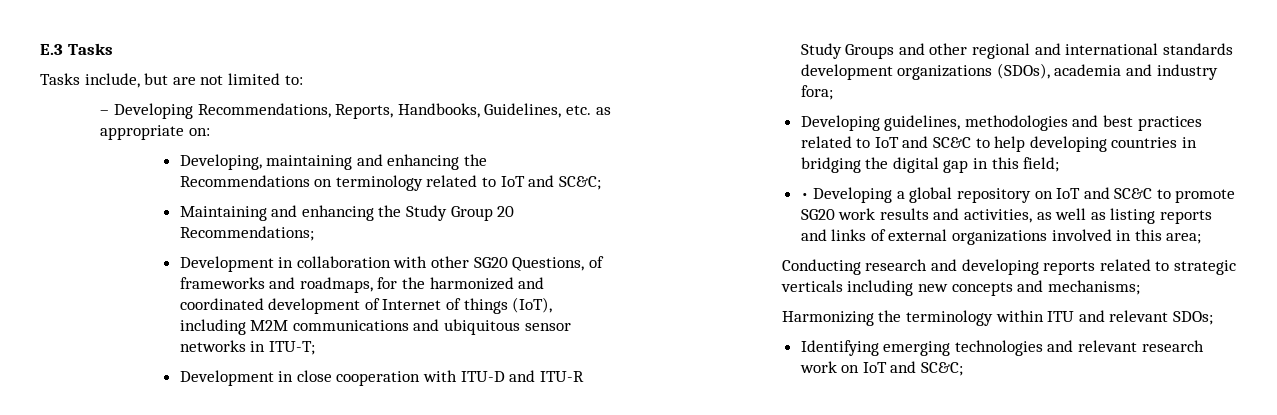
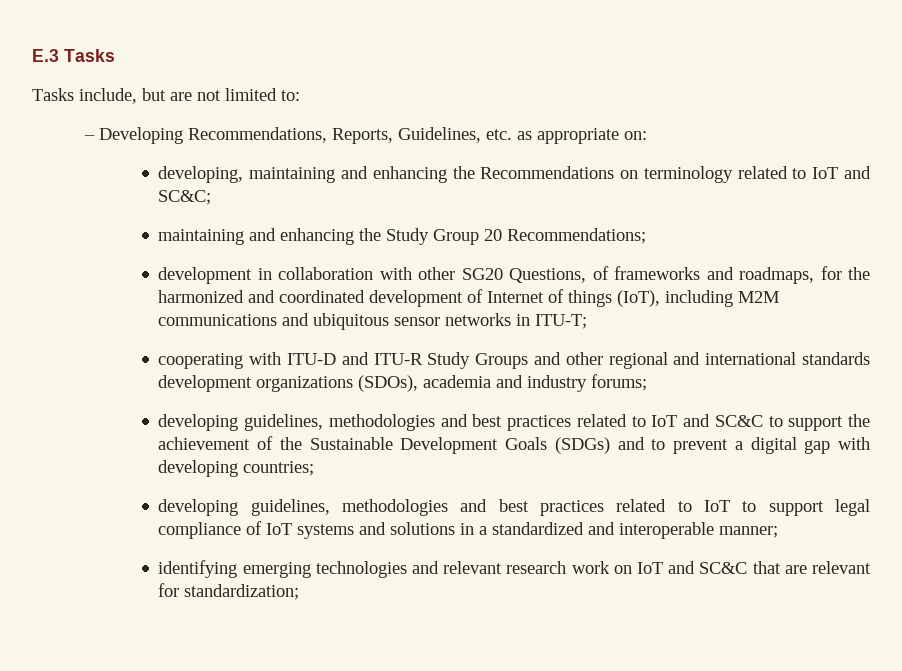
[397,103,480,118] Handbooks, -> (394, 136) none
[179,154,262,170] Developing, -> [158,166,244,183] developing,
[179,206,267,221] Maintaining -> [158,229,245,245] maintaining
[179,256,274,272] Development -> [158,267,253,284] development
[179,370,421,386] Development in close cooperation -> [158,353,244,369] cooperating
[800,85,833,100] [800,115,880,131] fora; // Developing -> [591,374,648,391] [158,414,239,431] forums; // developing
[994,136,1197,152] [800,157,1060,173] [800,187,1236,203] [800,208,1212,224] [800,229,1202,245] [781,259,1237,275] [780,280,1140,296] [781,310,1214,326] [800,340,879,356] help developing countries in bridging the digital gap in this field; // • Developing a global repository on IoT and SC&C to promote SG20 work results and activities, as well as listing reports and links of external organizations involved in this area; // Conducting research and developing reports related to strategic verticals including new concepts and mechanisms; // Harmonizing the terminology within ITU and relevant SDOs; // Identifying -> [788,414,870,431] [158,436,870,454] [158,460,315,477] [158,499,870,516] [158,521,779,539] [158,560,238,578] support the achievement of the Sustainable Development Goals (SDGs) and to prevent a digital gap with developing countries; // developing guidelines, methodologies and best practices related to IoT to support legal compliance of IoT systems and solutions in a standardized and interoperable manner; // identifying
[920,362,963,376] SC&C; -> [699,561,871,574] [158,583,300,600] SC&C that are relevant for standardization;

